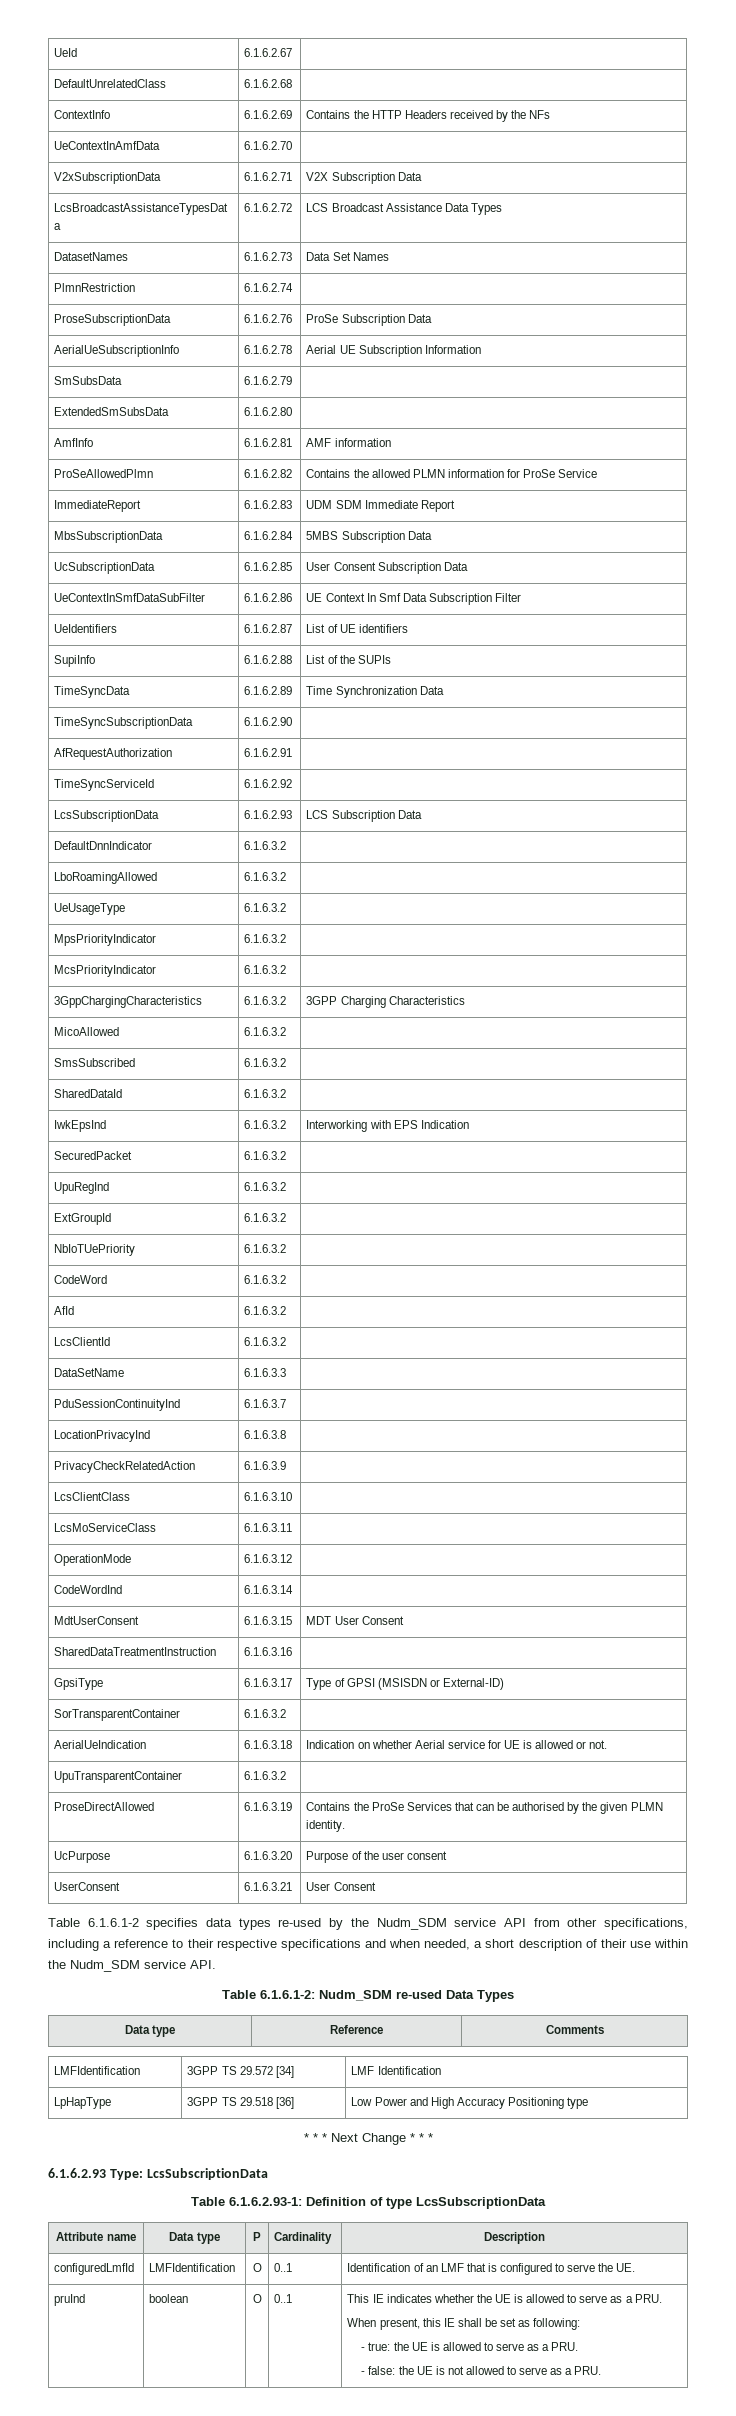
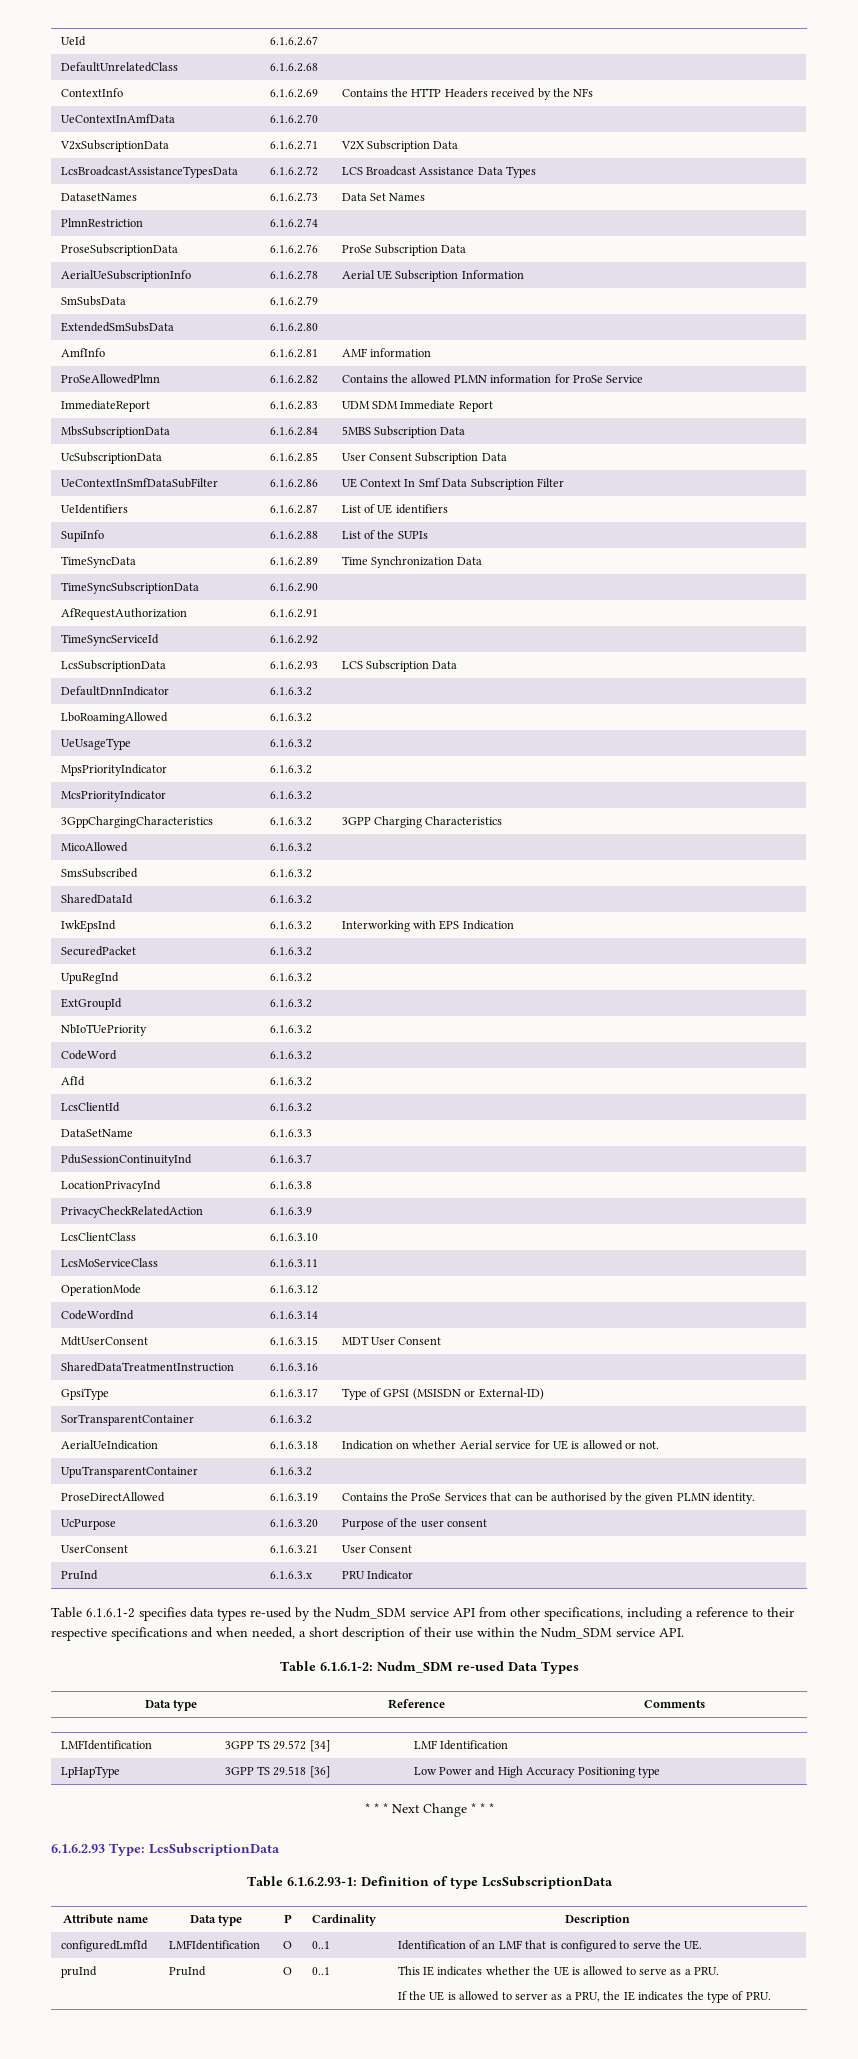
(376, 1886) none -> [60,1570,98,1580] [269,1571,312,1579] [341,1570,414,1580] // PruInd | 6.1.6.3.x | PRU Indicator
[149,2294,189,2303] boolean -> [168,1966,206,1976] PruInd
[347,2318,581,2330] [361,2342,579,2351] [361,2366,573,2375] When present, this IE shall be set as following: // - true: the UE is allowed to serve as a PRU. // - false: the UE is not allowed to serve as a -> [397,1991,744,2003] If the UE is allowed to server as a PRU, the IE indicates the type of

